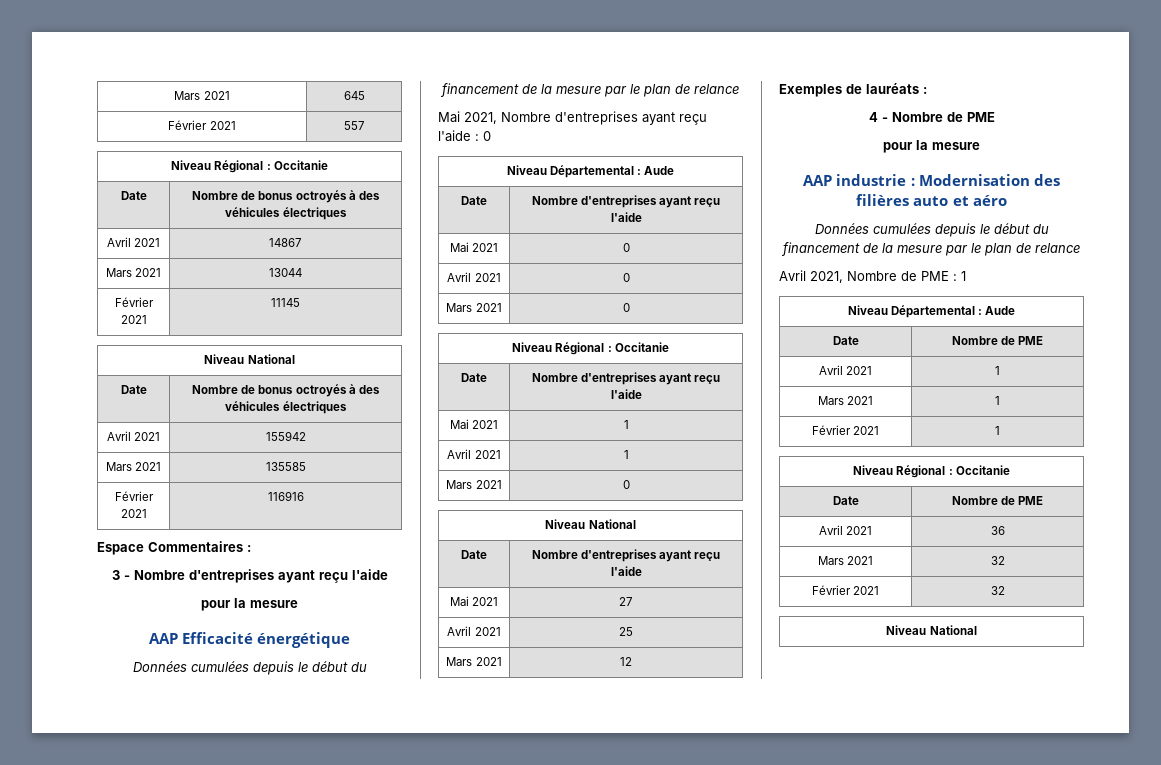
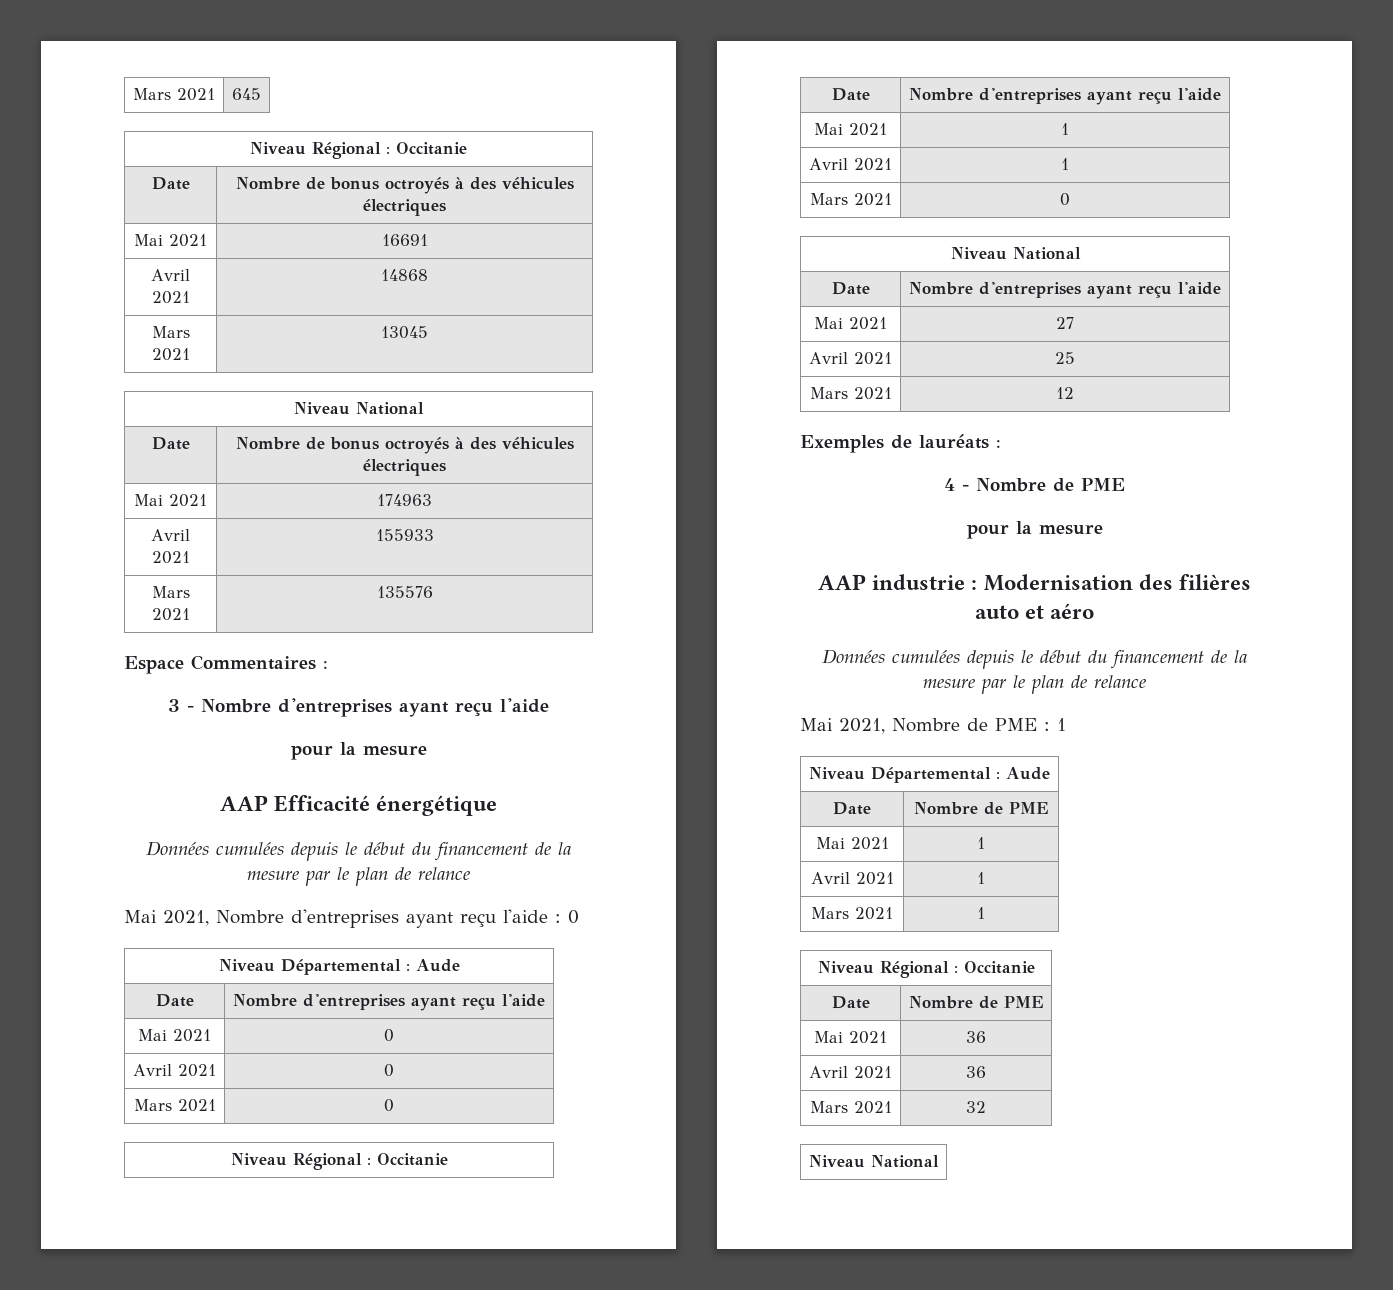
[168,120,236,130] [343,121,365,130] // Février 2021 | 557 -> (261, 94) none
[106,237,161,247] [269,238,302,247] [105,268,162,277] [269,268,302,277] [114,297,154,307] [120,315,147,324] [271,298,300,307] // Avril 2021 | 14867 // Mars 2021 | 13044 // Février 2021 | 11145 -> [134,234,207,247] [381,234,428,246] [151,269,191,281] [151,291,190,304] [381,269,428,281] [151,326,190,338] [151,348,190,361] [381,326,428,339] // Mai 2021 | 16691 // Avril 2021 | 14868 // Mars 2021 | 13045
[106,431,161,441] [265,431,306,441] [105,462,162,471] [265,462,306,471] [114,491,154,501] [120,509,147,518] [267,491,304,501] // Avril 2021 | 155942 // Mars 2021 | 135585 // Février 2021 | 116916 -> [134,494,207,507] [377,494,432,506] [151,529,191,541] [151,551,190,564] [375,529,434,541] [151,586,190,598] [151,608,190,621] [376,586,433,598] // Mai 2021 | 174963 // Avril 2021 | 155933 // Mars 2021 | 135576
[779,270,806,281] Avril -> [800,718,833,731] Mai
(1044, 340) none -> [815,837,889,850] [977,837,985,849] // Mai 2021 | 1
[811,425,880,435] [995,426,1000,435] // Février 2021 | 1 -> (985, 913) none
(1044, 500) none -> [814,1031,887,1044] [966,1031,986,1043] // Mai 2021 | 36
[811,585,880,595] [990,586,1005,595] // Février 2021 | 32 -> (986, 1107) none

